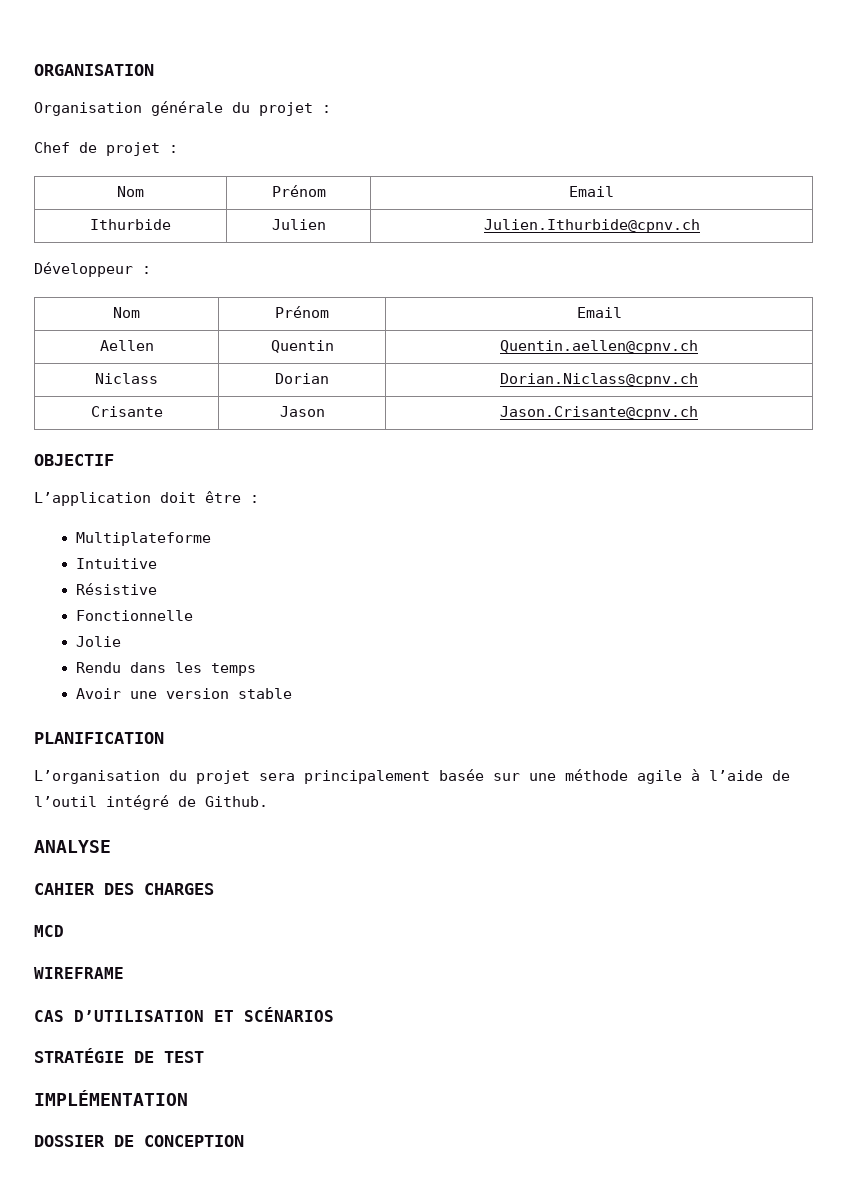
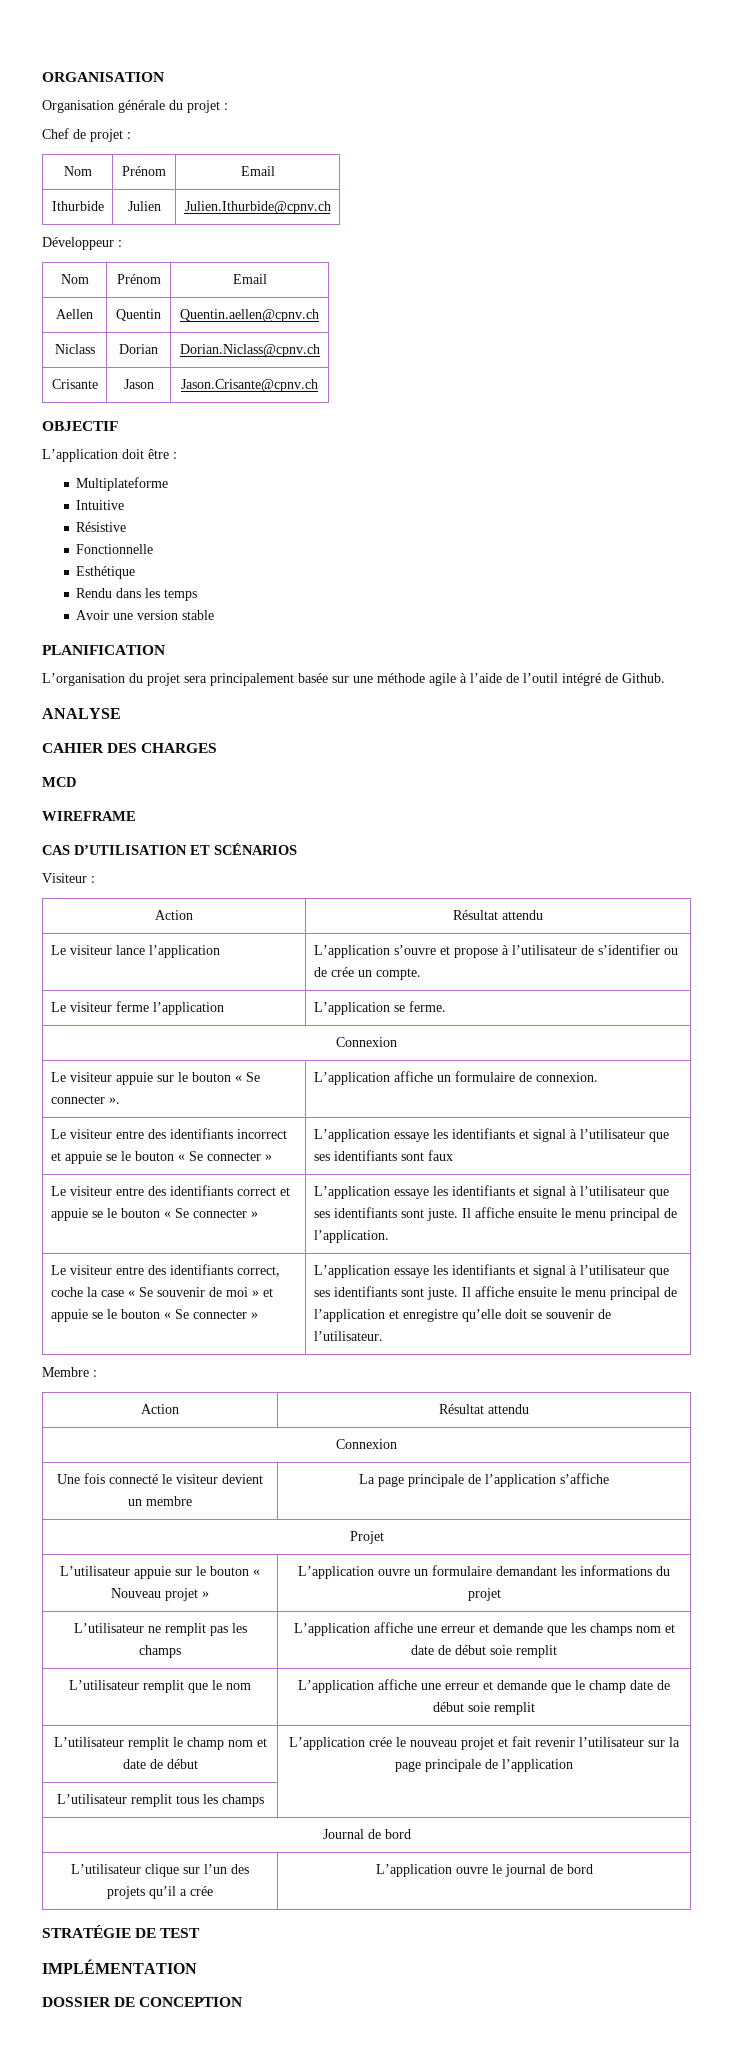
[75,636,121,647] Jolie -> [76,566,136,579] Esthétique
(334, 1014) none -> [42,873,95,883] [155,910,193,920] [452,910,543,920] [50,945,220,958] [313,944,678,958] [313,967,421,980] [50,1001,224,1015] [313,1001,446,1015] [336,1037,397,1047] [50,1072,260,1085] [50,1095,120,1104] [313,1071,598,1085] [50,1128,287,1139] [50,1151,272,1164] [313,1128,669,1142] [313,1150,453,1161] [50,1185,290,1196] [50,1208,258,1221] [313,1185,669,1199] [313,1207,677,1221] [313,1230,389,1243] [50,1264,280,1277] [50,1287,273,1297] [50,1309,258,1322] [313,1264,669,1278] [313,1286,677,1300] [313,1309,611,1322] [313,1331,383,1341] [42,1367,97,1377] [141,1404,179,1414] [438,1404,529,1414] [336,1439,397,1449] [56,1473,263,1484] [128,1496,192,1506] [358,1473,609,1487] [349,1531,384,1544] [59,1566,260,1579] [111,1588,209,1601] [298,1565,670,1579] [467,1588,501,1601] [73,1623,247,1636] [139,1645,181,1658] [293,1622,675,1636] [410,1645,557,1658] [69,1680,251,1693] [298,1679,670,1693] [432,1702,535,1715] [53,1737,267,1750] [122,1759,198,1769] [289,1736,680,1750] [394,1759,573,1772] [56,1794,264,1807] [322,1829,411,1839] [71,1864,249,1877] [107,1886,213,1899] [375,1864,593,1877] // Visiteur : // Action | Résultat attendu // Le visiteur lance l’application | L’application s’ouvre et propose à l’utilisateur de s’identifier ou de crée un compte. // Le visiteur ferme l’application | L’application se ferme. // Connexion // Le visiteur appuie sur le bouton « Se connecter ». | L’application affiche un formulaire de connexion. // Le visiteur entre des identifiants incorrect et appuie se le bouton « Se connecter » | L’application essaye les identifiants et signal à l’utilisateur que ses identifiants sont faux // Le visiteur entre des identifiants correct et appuie se le bouton « Se connecter » | L’application essaye les identifiants et signal à l’utilisateur que ses identifiants sont juste. Il affiche ensuite le menu principal de l’application. // Le visiteur entre des identifiants correct, coche la case « Se souvenir de moi » et appuie se le bouton « Se connecter » | L’application essaye les identifiants et signal à l’utilisateur que ses identifiants sont juste. Il affiche ensuite le menu principal de l’application et enregistre qu’elle doit se souvenir de l’utilisateur. // Membre : // Action | Résultat attendu // Connexion // Une fois connecté le visiteur devient un membre | La page principale de l’application s’affiche // Projet // L’utilisateur appuie sur le bouton « Nouveau projet » | L’application ouvre un formulaire demandant les informations du projet // L’utilisateur ne remplit pas les champs | L’application affiche une erreur et demande que les champs nom et date de début soie remplit // L’utilisateur remplit que le nom | L’application affiche une erreur et demande que le champ date de début soie remplit // L’utilisateur remplit le champ nom et date de début | L’application crée le nouveau projet et fait revenir l’utilisateur sur la page principale de l’application // L’utilisateur remplit tous les champs | // Journal de bord // L’utilisateur clique sur l’un des projets qu’il a crée | L’application ouvre le journal de bord

